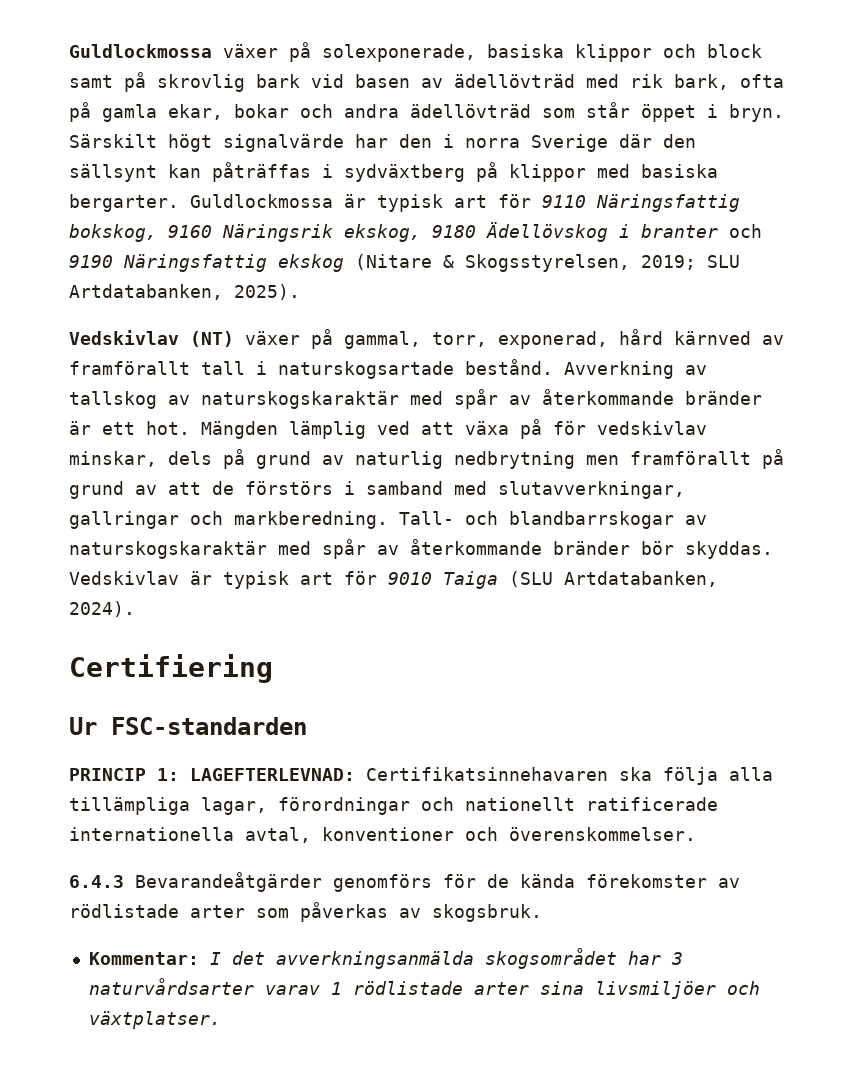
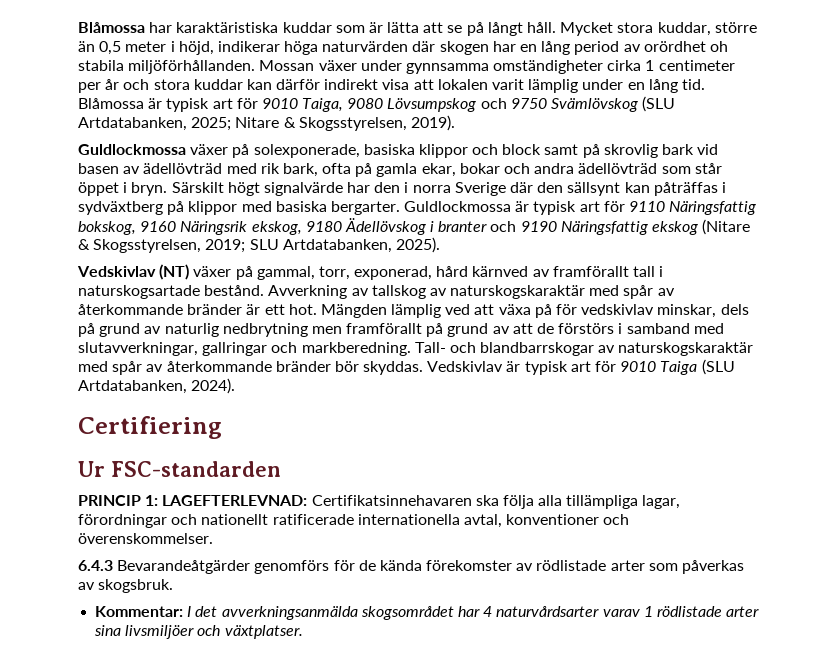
(69, 51) none -> [78,22,757,36] [78,41,728,55] [78,60,735,74] [78,79,705,93] [78,96,676,112] [78,115,455,131] Blåmossa har karaktäristiska kuddar som är lätta att se på långt håll. Mycket stora kuddar, större än 0,5 meter i höjd, indikerar höga naturvärden där skogen har en lång period av orördhet oh stabila miljöförhållanden. Mossan växer under gynnsamma omständigheter cirka 1 centimeter per år och stora kuddar kan därför indirekt visa att lokalen varit lämplig under en lång tid. Blåmossa är typisk art för 9010 Taiga, 9080 Lövsumpskog och 9750 Svämlövskog (SLU Artdatabanken, 2025; Nitare & Skogsstyrelsen, 2019). //
[670,952,683,965] 3 -> [483,606,493,617] 4

